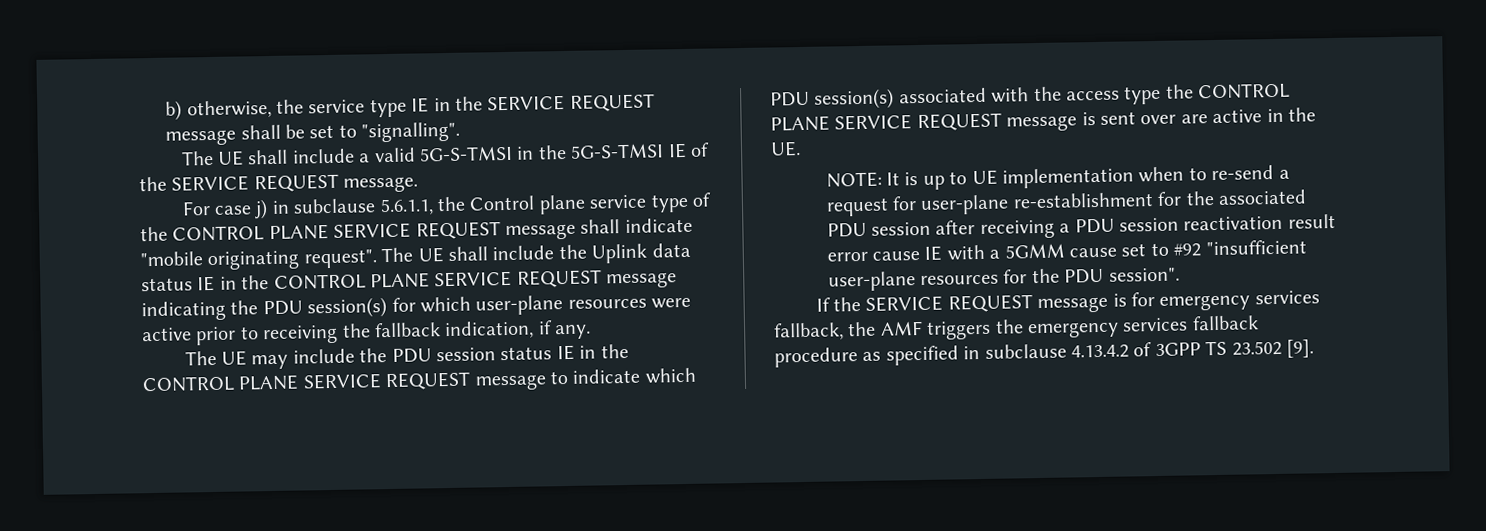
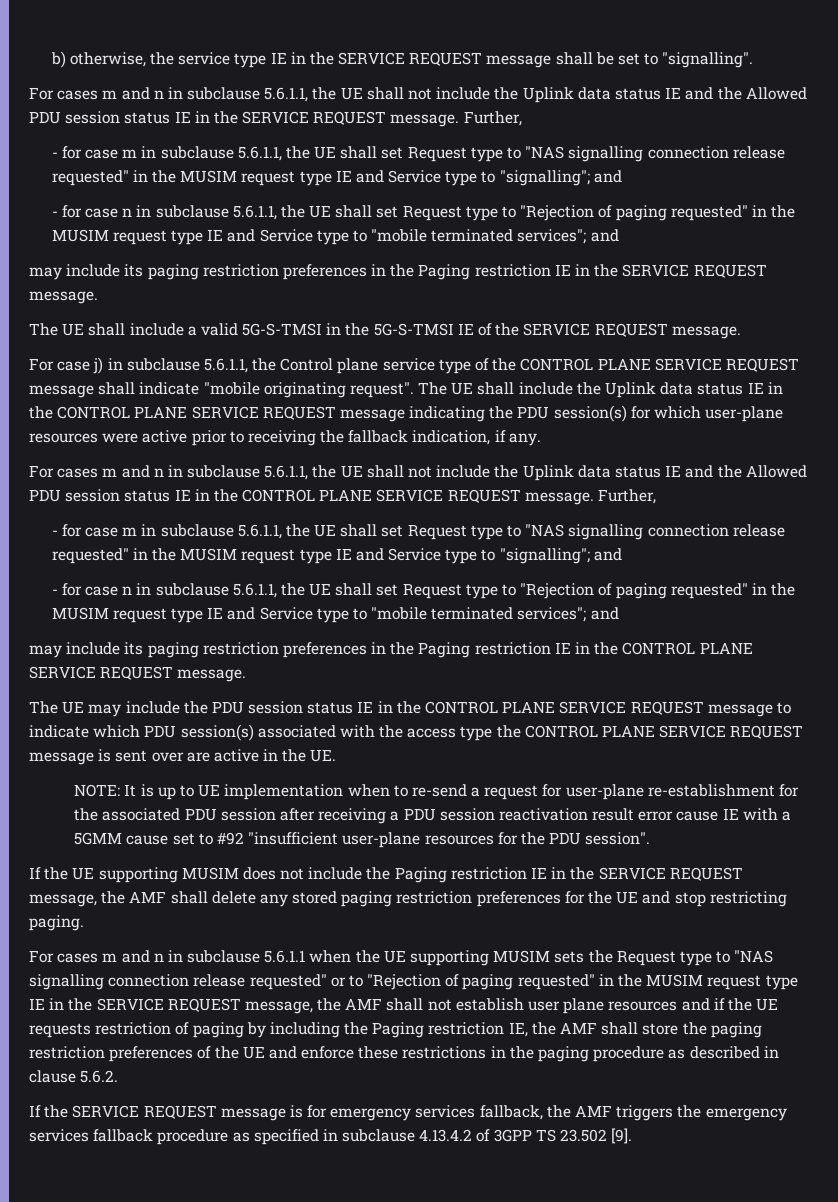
(461, 132) none -> [29,87,807,103] [29,111,522,127] [51,146,785,162] [51,170,622,186] [51,205,796,221] [51,229,619,245] [29,264,767,280] [29,291,98,304] // For cases m and n in subclause 5.6.1.1, the UE shall not include the Uplink data status IE and the Allowed PDU session status IE in the SERVICE REQUEST message. Further, // - for case m in subclause 5.6.1.1, the UE shall set Request type to "NAS signalling connection release requested" in the MUSIM request type IE and Service type to "signalling"; and // - for case n in subclause 5.6.1.1, the UE shall set Request type to "Rejection of paging requested" in the MUSIM request type IE and Service type to "mobile terminated services"; and // may include its paging restriction preferences in the Paging restriction IE in the SERVICE REQUEST message.
(592, 332) none -> [29,465,807,481] [29,489,657,505] [51,524,785,540] [51,548,622,564] [51,583,796,599] [51,607,619,623] [29,642,753,658] [29,666,247,682] // For cases m and n in subclause 5.6.1.1, the UE shall not include the Uplink data status IE and the Allowed PDU session status IE in the CONTROL PLANE SERVICE REQUEST message. Further, // - for case m in subclause 5.6.1.1, the UE shall set Request type to "NAS signalling connection release requested" in the MUSIM request type IE and Service type to "signalling"; and // - for case n in subclause 5.6.1.1, the UE shall set Request type to "Rejection of paging requested" in the MUSIM request type IE and Service type to "mobile terminated services"; and // may include its paging restriction preferences in the Paging restriction IE in the CONTROL PLANE SERVICE REQUEST message.
(1180, 274) none -> [29,867,743,883] [29,891,787,907] [29,915,84,931] [29,950,774,966] [29,974,798,990] [29,998,779,1014] [29,1022,762,1038] [29,1046,779,1062] [29,1070,119,1083] // If the UE supporting MUSIM does not include the Paging restriction IE in the SERVICE REQUEST message, the AMF shall delete any stored paging restriction preferences for the UE and stop restricting paging. // For cases m and n in subclause 5.6.1.1 when the UE supporting MUSIM sets the Request type to "NAS signalling connection release requested" or to "Rejection of paging requested" in the MUSIM request type IE in the SERVICE REQUEST message, the AMF shall not establish user plane resources and if the UE requests restriction of paging by including the Paging restriction IE, the AMF shall store the paging restriction preferences of the UE and enforce these restrictions in the paging procedure as described in clause 5.6.2.

